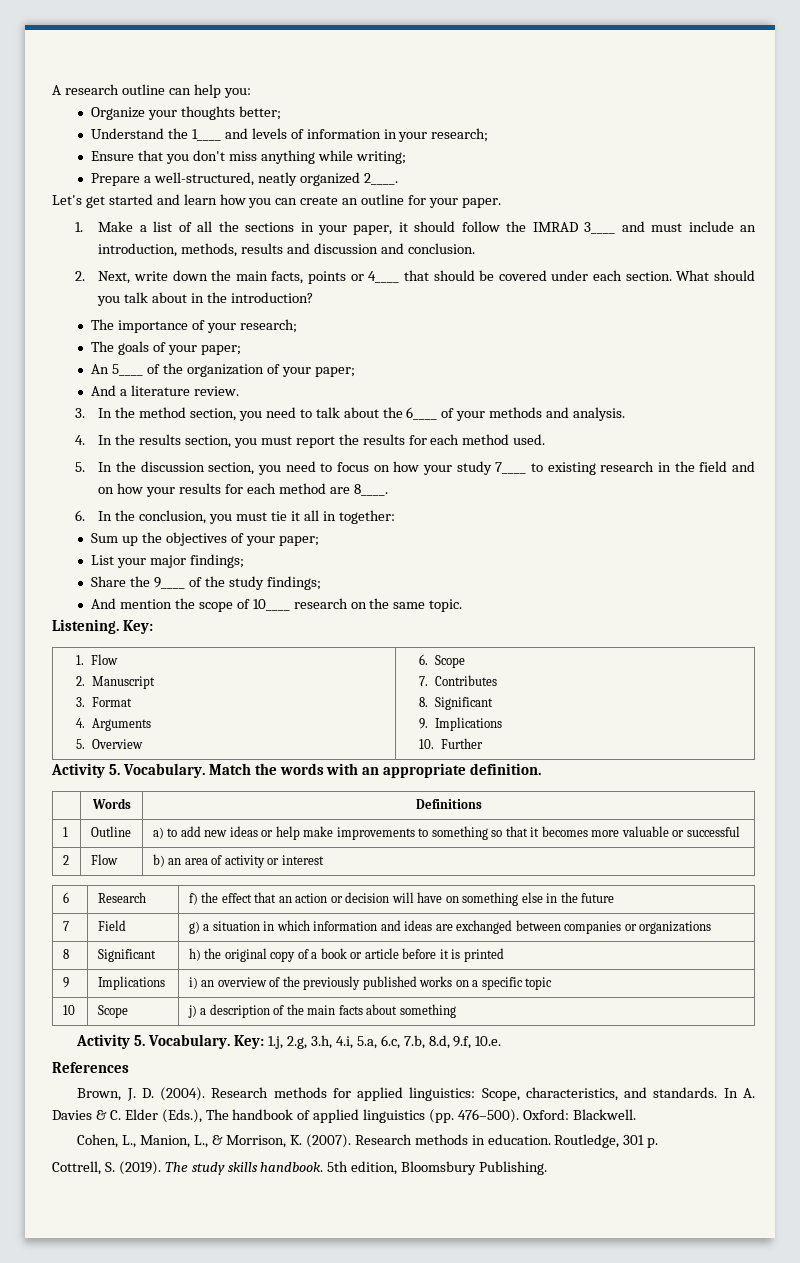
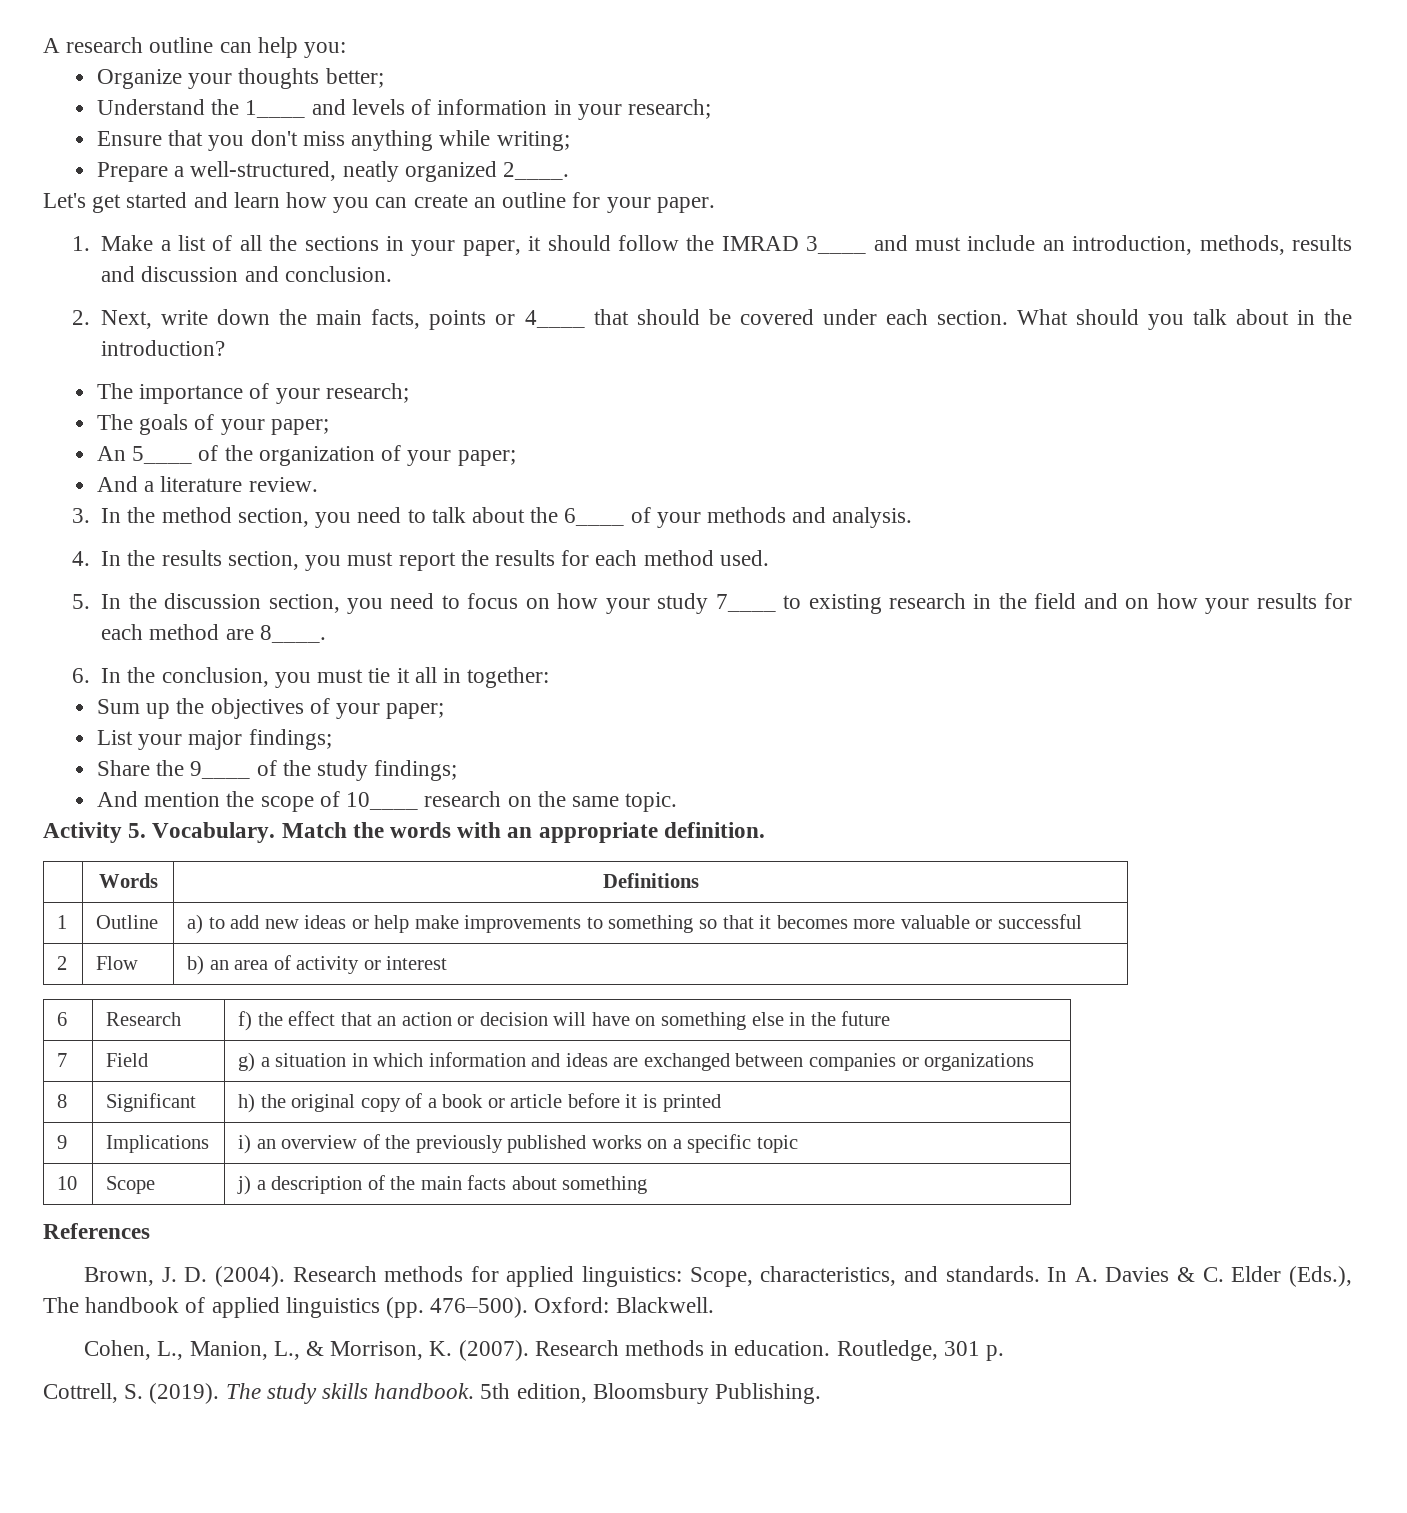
[52,619,153,634] [76,654,118,665] [76,676,155,689] [76,697,132,707] [76,718,151,731] [76,739,143,749] [419,654,465,668] [419,675,497,686] [419,697,493,710] [419,717,502,731] [419,738,483,749] // Listening. Key: // 1. Flow // 2. Manuscript // 3. Format // 4. Arguments // 5. Overview | 6. Scope // 7. Contributes // 8. Significant // 9. Implications // 10. Further -> (678, 802) none
[76,1034,502,1049] // Activity 5. Vocabulary. Key: 1.j, 2.g, 3.h, 4.i, 5.a, 6.c, 7.b, 8.d, 9.f, 10.e. -> (648, 1185) none

